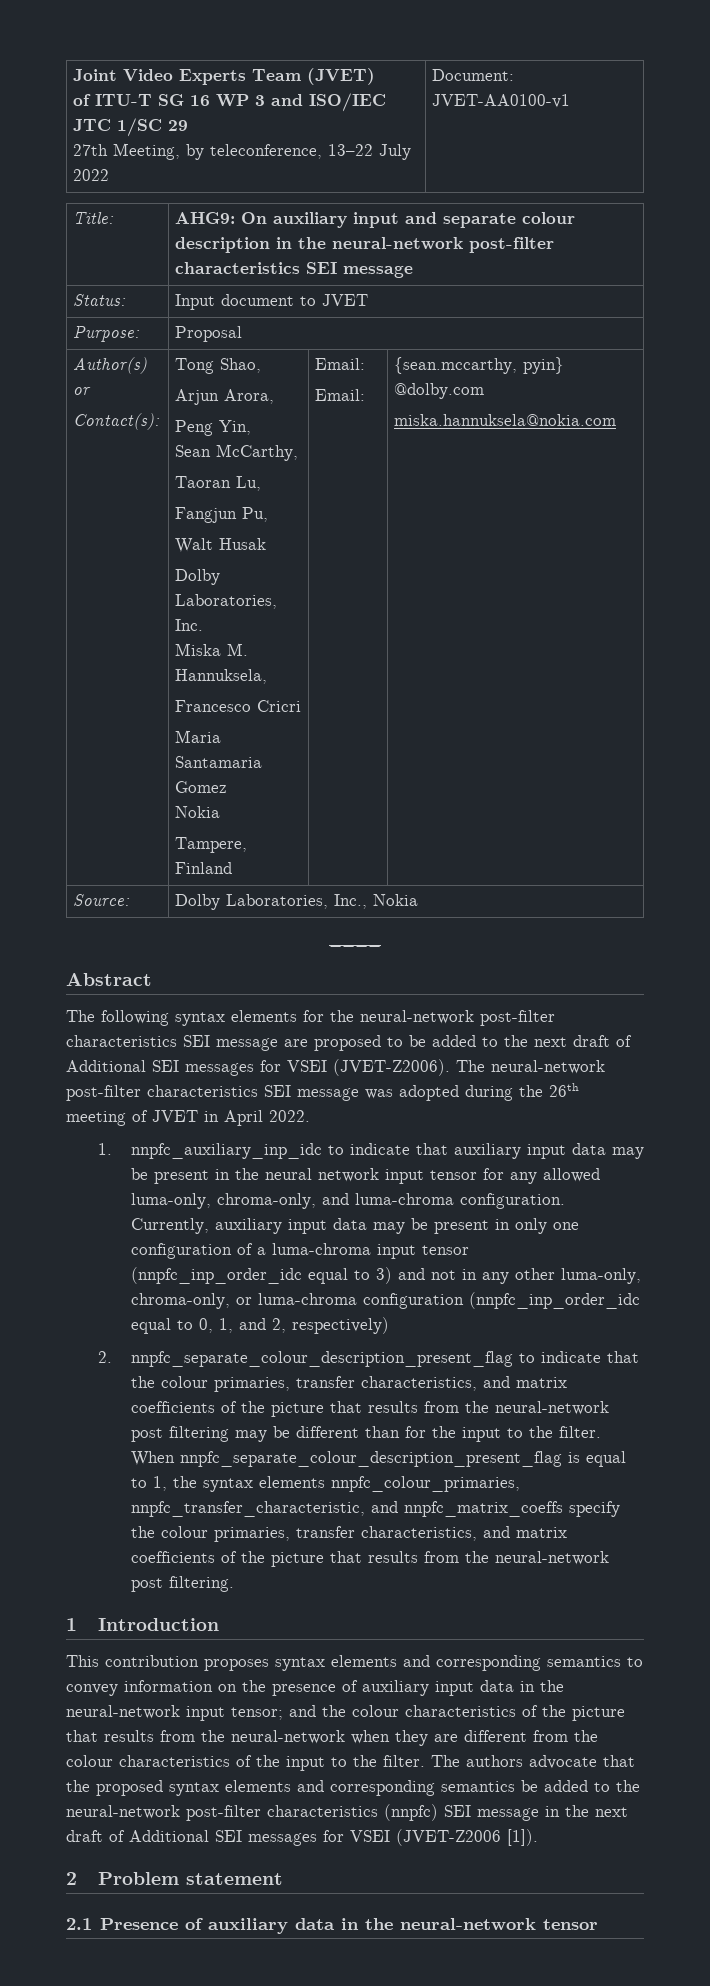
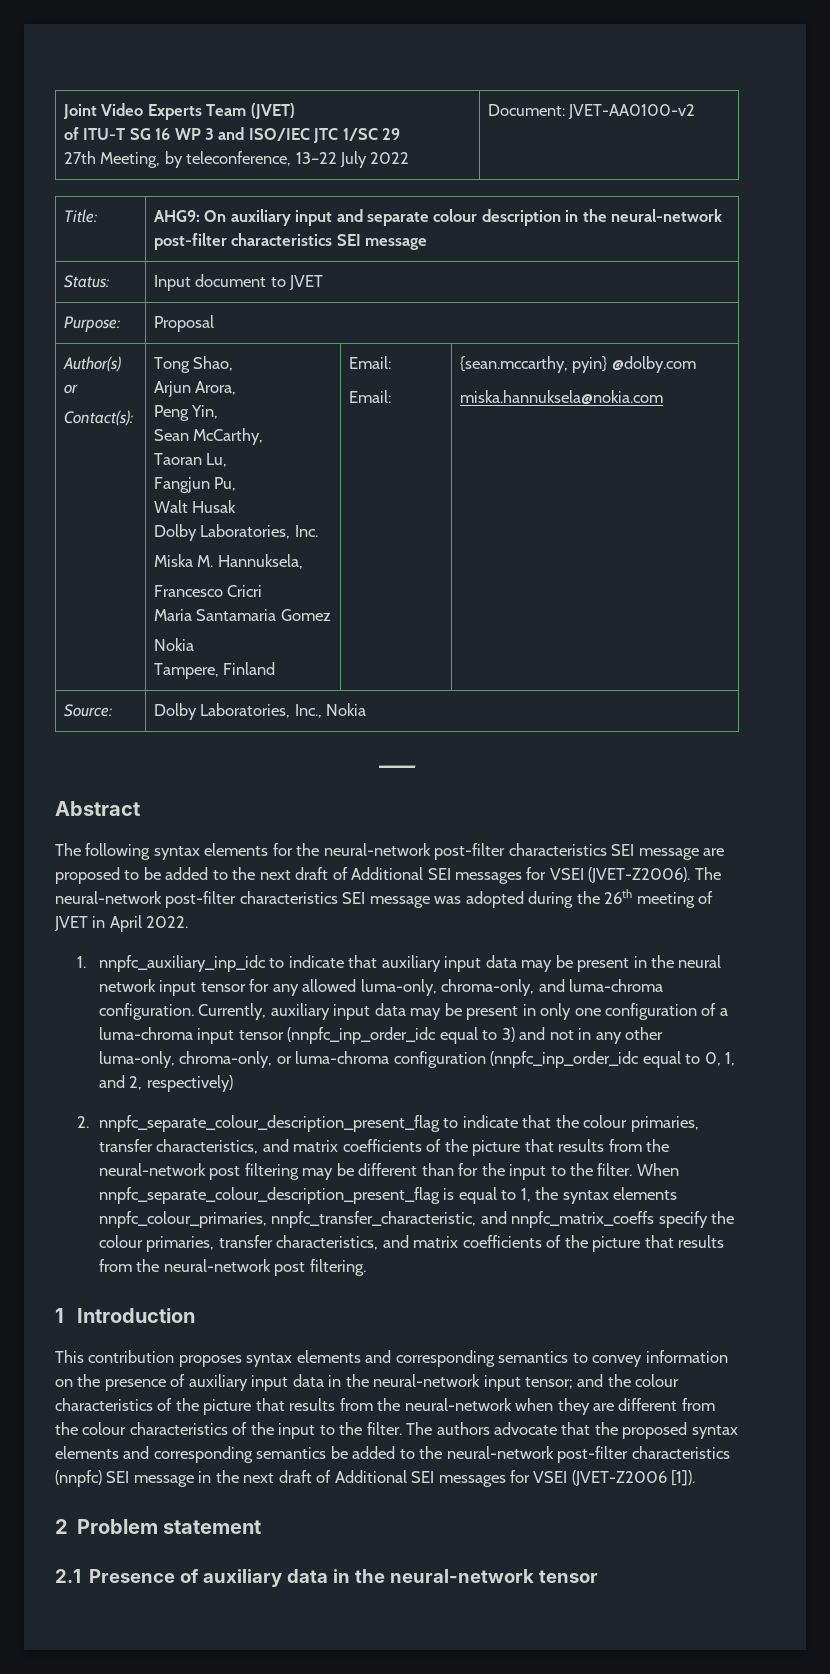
[432,94,571,108] JVET-AA0100-v1 -> [568,104,696,119] JVET-AA0100-v2

